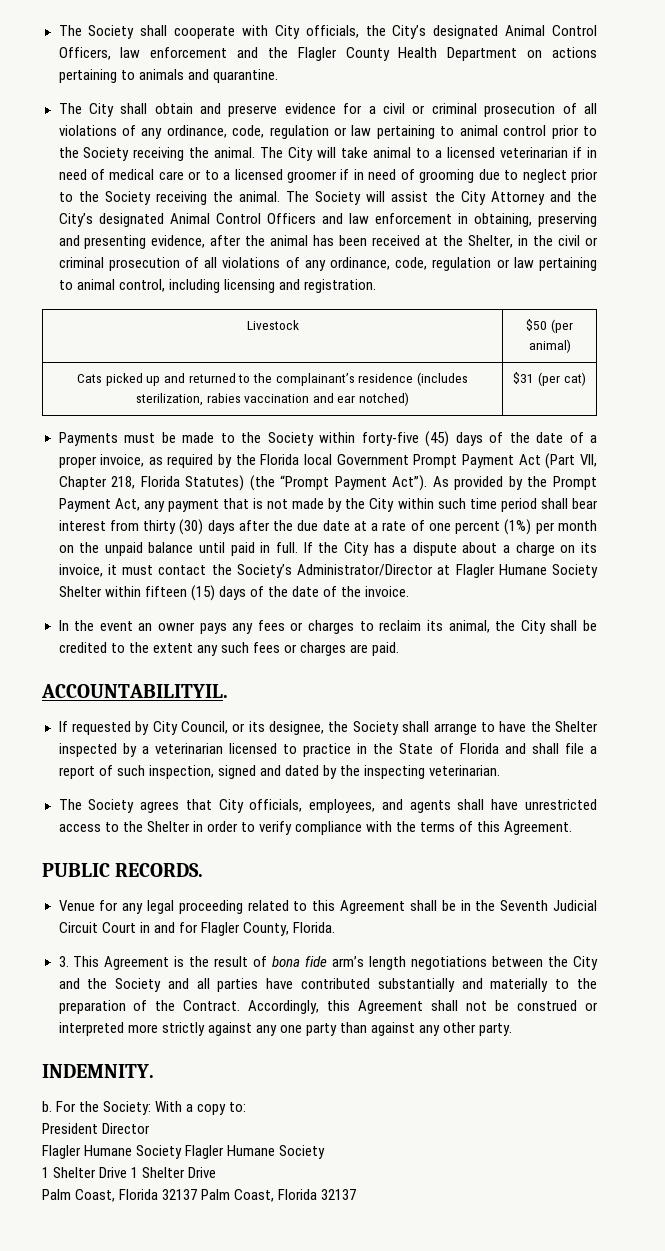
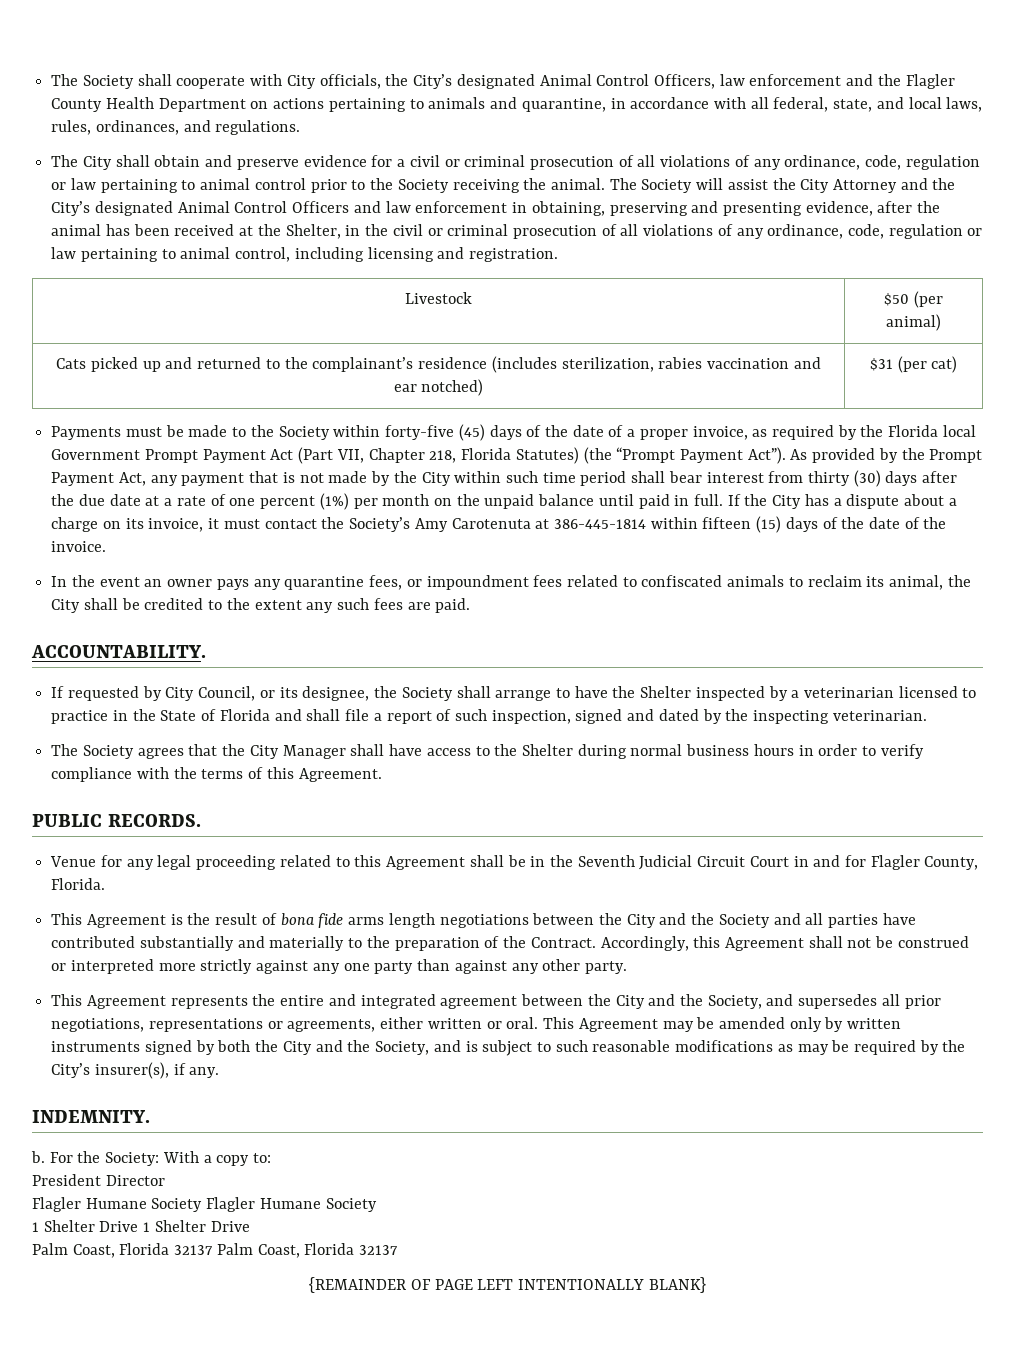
[212,69,278,83] quarantine. -> [521,97,983,112] [51,120,301,135] quarantine, in accordance with all federal, state, and local laws, rules, ordinances, and regulations.
[288,147,597,161] [58,169,598,183] [58,191,310,205] City will take animal to a licensed veterinarian if in need of medical care or to a licensed groomer if in need of grooming due to neglect prior to the Society receiving the animal. The -> (637, 184) none
[297,564,598,578] [58,586,102,597] Administrator/Director at Flagler Humane Society Shelter -> [414,518,646,532] Amy Carotenuta at 386-445-1814
[257,620,355,634] fees or charges -> [284,575,785,590] quarantine fees, or impoundment fees related to confiscated animals
[283,642,346,656] or charges -> (403, 604) none
[41,684,228,698] ACCOUNTABILITYIL. -> [31,645,206,658] ACCOUNTABILITY.
[218,799,451,813] City officials, employees, and agents -> [222,744,346,759] the City Manager
[524,799,597,810] unrestricted -> (423, 750) none
(190, 826) none -> [577,744,794,759] during normal business hours
[58,956,69,967] 3. -> (106, 884) none
[332,956,365,967] arm’s -> [348,917,385,925] arms
(513, 1029) none -> [51,994,941,1009] [51,1017,902,1032] [51,1040,966,1056] [51,1062,220,1079] // This Agreement represents the entire and integrated agreement between the City and the Society, and supersedes all prior negotiations, representations or agreements, either written or oral. This Agreement may be amended only by written instruments signed by both the City and the Society, and is subject to such reasonable modifications as may be required by the City’s insurer(s), if any.
(357, 1194) none -> [309,1277,706,1293] // {REMAINDER OF PAGE LEFT INTENTIONALLY BLANK}

